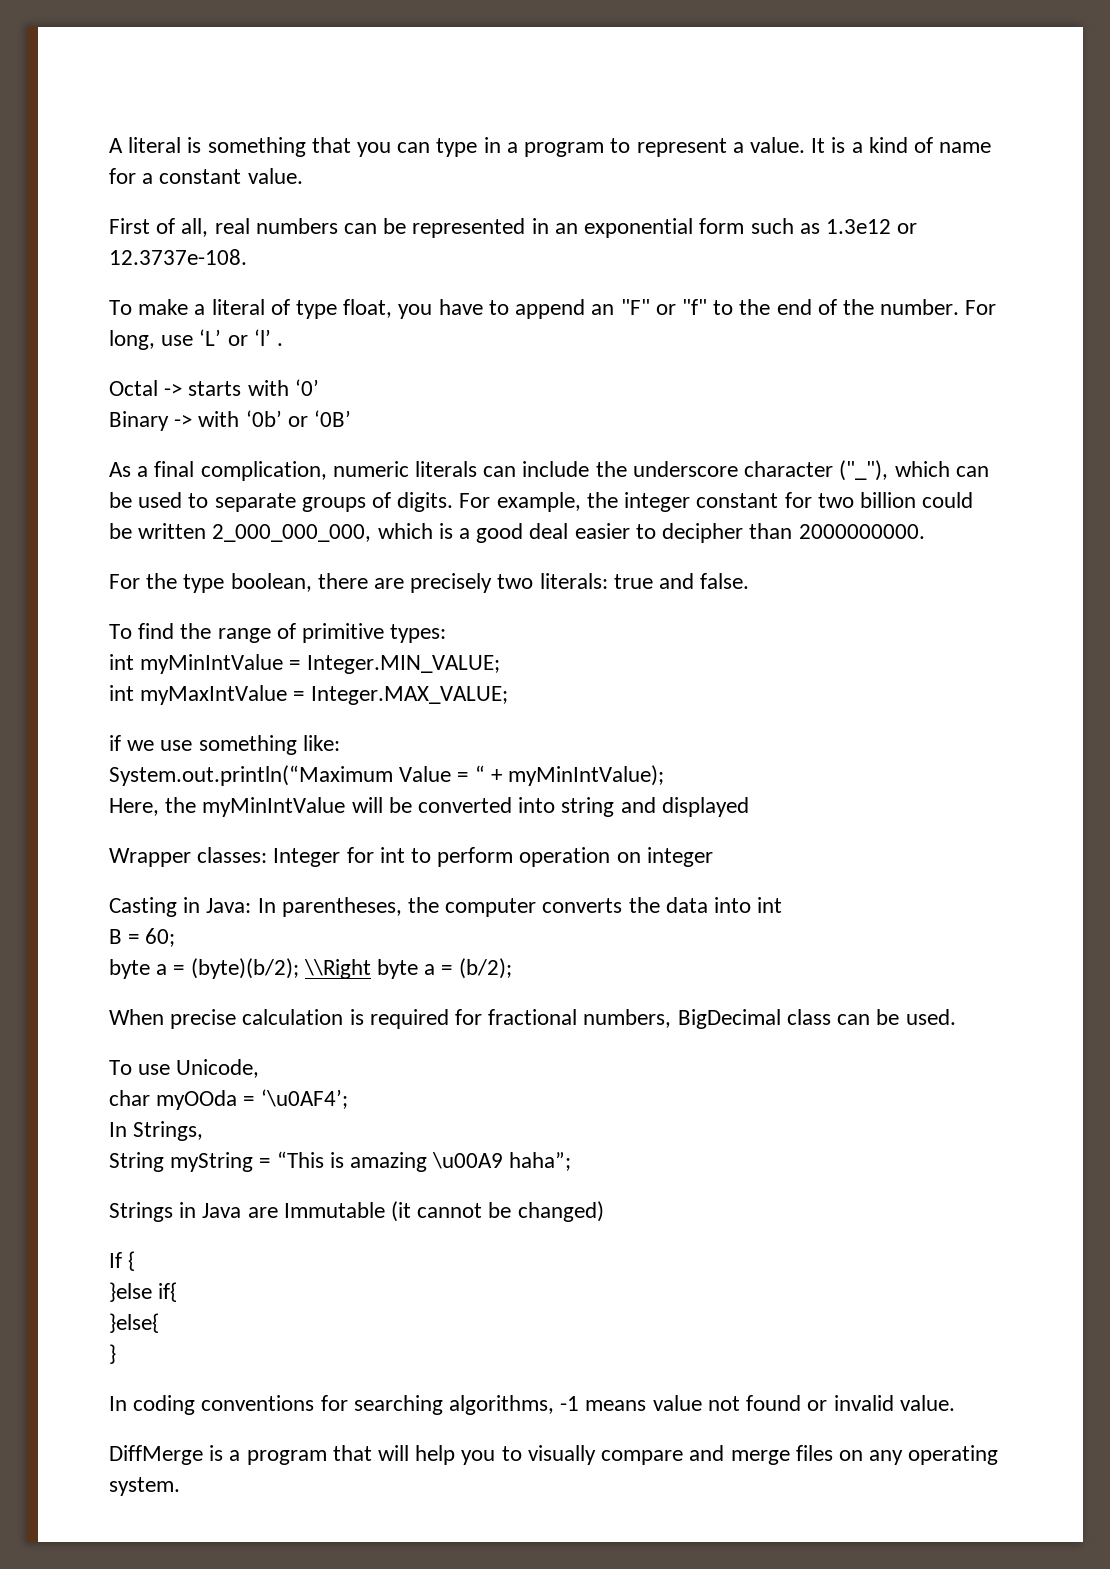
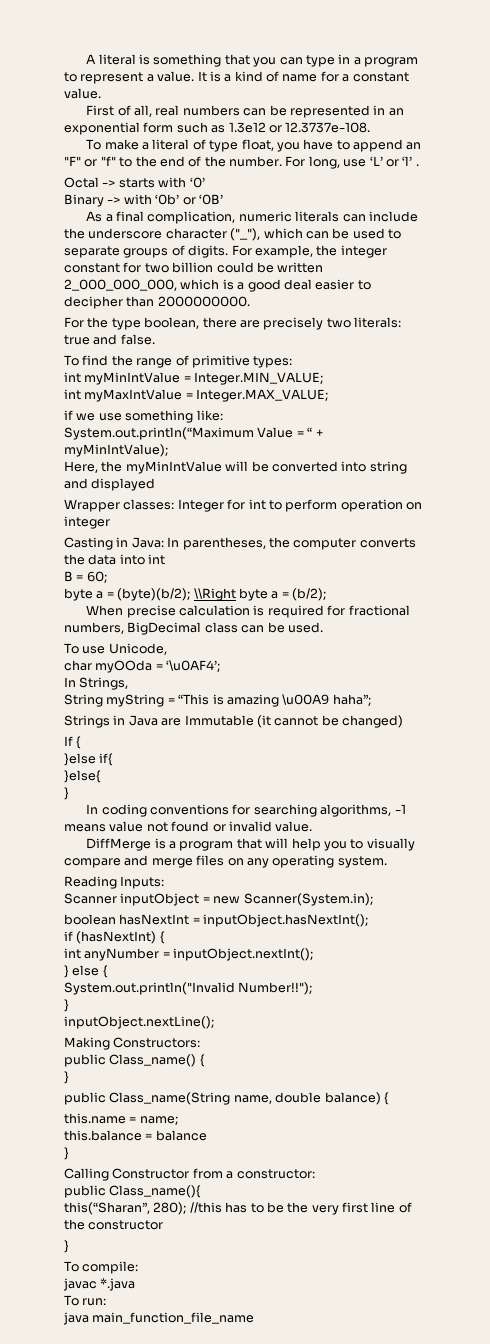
(180, 1486) none -> [64,876,165,889] [64,893,373,906] [64,914,369,927] [64,931,165,944] [64,948,314,961] [64,965,108,978] [64,982,313,995] [64,999,69,1012] [64,1016,214,1029] [64,1037,201,1050] [64,1054,205,1067] [64,1071,69,1084] [64,1092,389,1105] [64,1113,178,1125] [64,1130,207,1141] [64,1147,69,1160] [64,1168,315,1181] [64,1185,202,1198] [64,1202,412,1215] [64,1219,164,1230] [64,1240,69,1253] [64,1261,139,1274] [63,1278,136,1291] [64,1295,107,1306] [63,1312,255,1325] // Reading Inputs: // Scanner inputObject = new Scanner(System.in); // boolean hasNextInt = inputObject.hasNextInt(); // if (hasNextInt) { // int anyNumber = inputObject.nextInt(); // } else { // System.out.println("Invalid Number!!"); // } // inputObject.nextLine(); // Making Constructors: // public Class_name() { // } // public Class_name(String name, double balance) { // this.name = name; // this.balance = balance // } // Calling Constructor from a constructor: // public Class_name(){ // this(“Sharan”, 280); //this has to be the very first line of the constructor // } // To compile: // javac *.java // To run: // java main_function_file_name

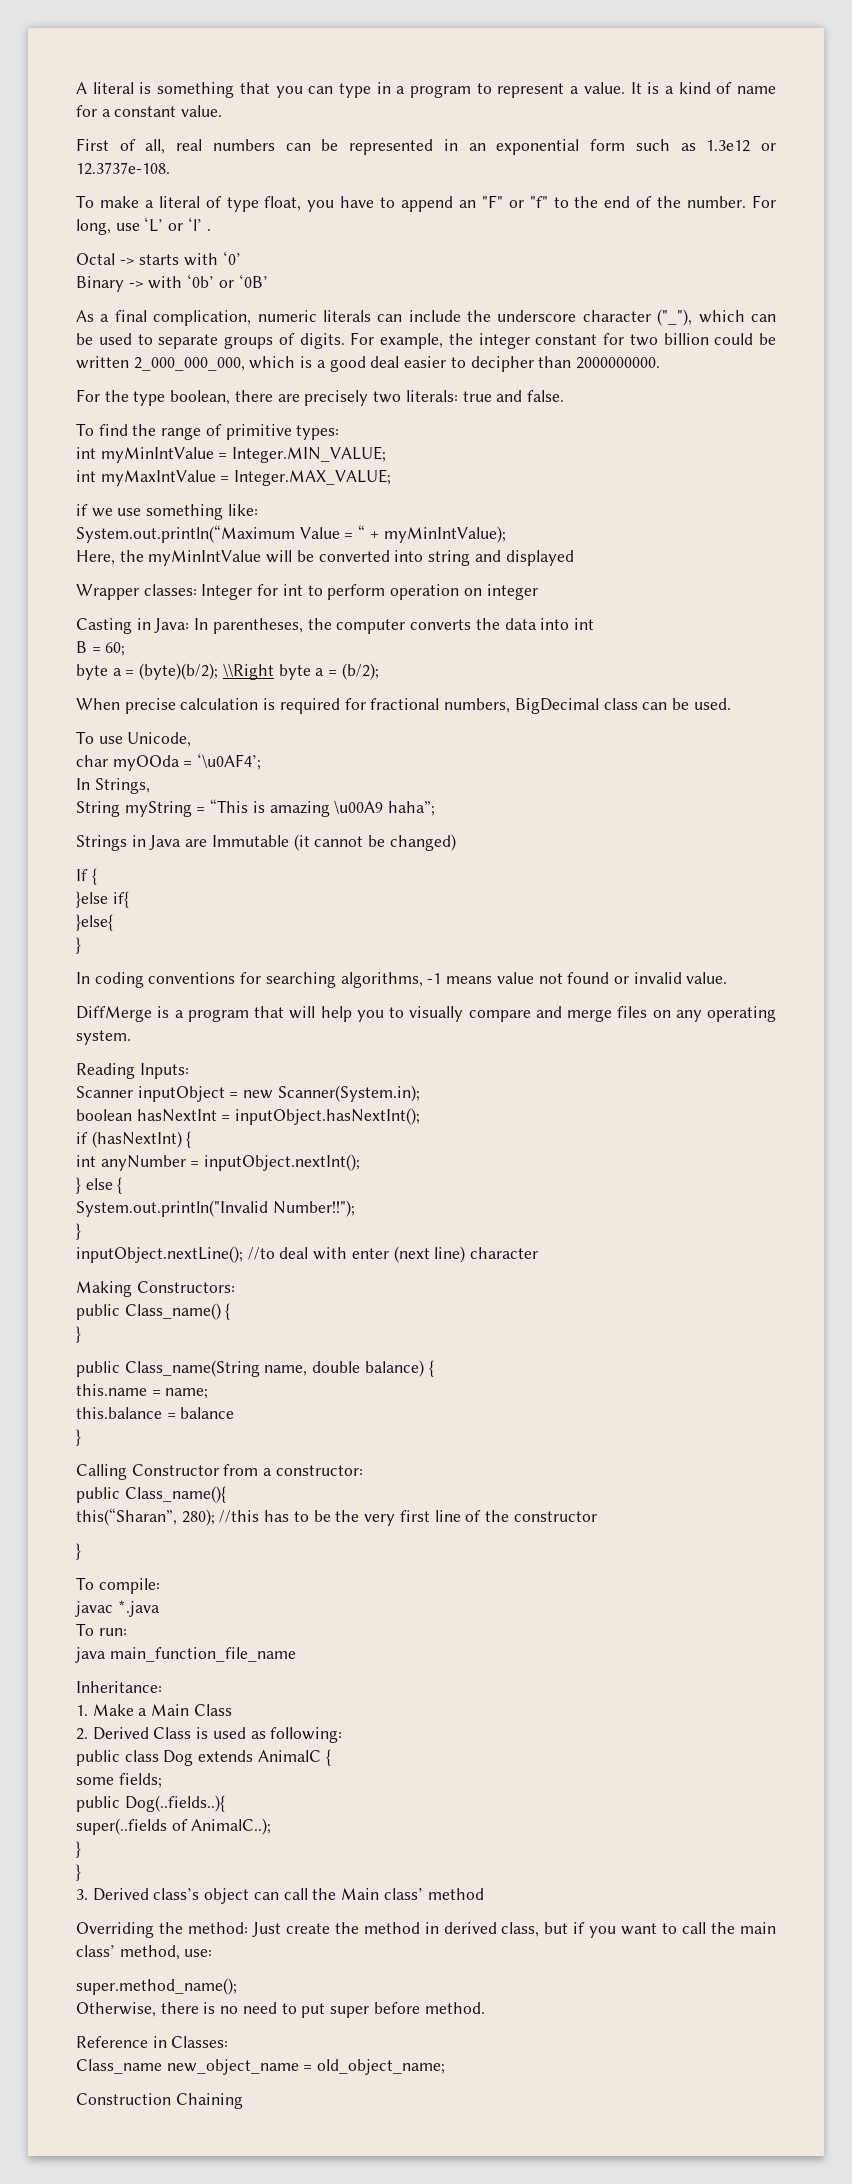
(214, 1022) none -> [247,1246,539,1263] //to deal with enter (next line) character
(255, 1318) none -> [76,1681,162,1693] [76,1704,232,1716] [76,1727,343,1743] [76,1749,331,1766] [76,1773,162,1788] [76,1795,225,1812] [76,1818,272,1835] [76,1841,81,1858] [76,1864,81,1881] [76,1888,484,1904] [76,1922,777,1938] [76,1945,213,1960] [76,1978,237,1995] [76,2002,485,2018] [76,2036,229,2048] [76,2059,446,2075] [76,2093,243,2109] // Inheritance: // 1. Make a Main Class // 2. Derived Class is used as following: // public class Dog extends AnimalC { // some fields; // public Dog(..fields..){ // super(..fields of AnimalC..); // } // } // 3. Derived class’s object can call the Main class’ method // Overriding the method: Just create the method in derived class, but if you want to call the main class’ method, use: // super.method_name(); // Otherwise, there is no need to put super before method. // Reference in Classes: // Class_name new_object_name = old_object_name; // Construction Chaining

